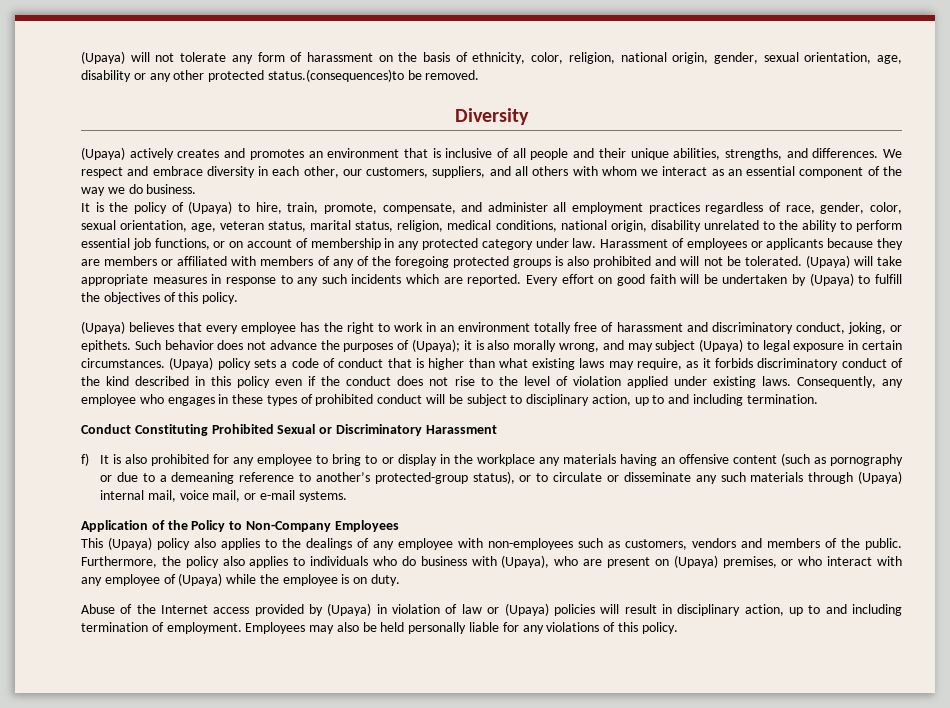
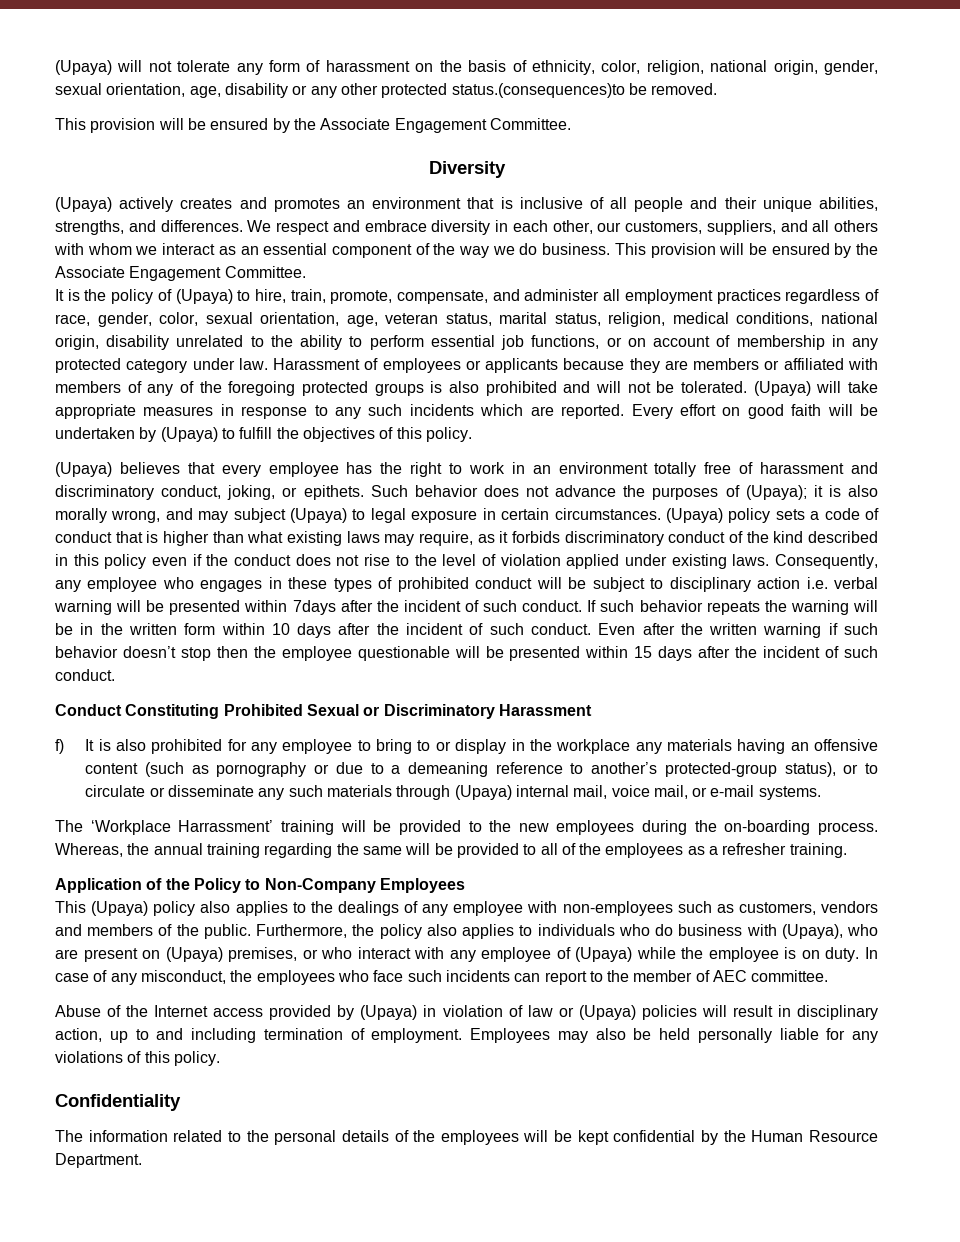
(480, 75) none -> [55,118,571,133] // This provision will be ensured by the Associate Engagement Committee.
(197, 189) none -> [614,243,879,258] [55,266,306,281] This provision will be ensured by the Associate Engagement Committee.
[591,394,818,406] action, up to and including termination. -> [757,577,879,589] [54,600,878,615] [55,623,878,638] [55,646,879,661] [55,669,115,681] action i.e. verbal warning will be presented within 7days after the incident of such conduct. If such behavior repeats the warning will be in the written form within 10 days after the incident of such conduct. Even after the written warning if such behavior doesn’t stop then the employee questionable will be presented within 15 days after the incident of such conduct.
(347, 496) none -> [55,820,878,835] [55,843,847,858] // The ‘Workplace Harrassment’ training will be provided to the new employees during the on-boarding process. Whereas, the annual training regarding the same will be provided to all of the employees as a refresher training.
(401, 580) none -> [864,947,878,959] [55,970,829,985] In case of any misconduct, the employees who face such incidents can report to the member of AEC committee.
(678, 628) none -> [55,1094,181,1111] [55,1130,878,1145] [55,1153,142,1168] // Confidentiality // The information related to the personal details of the employees will be kept confidential by the Human Resource Department.

